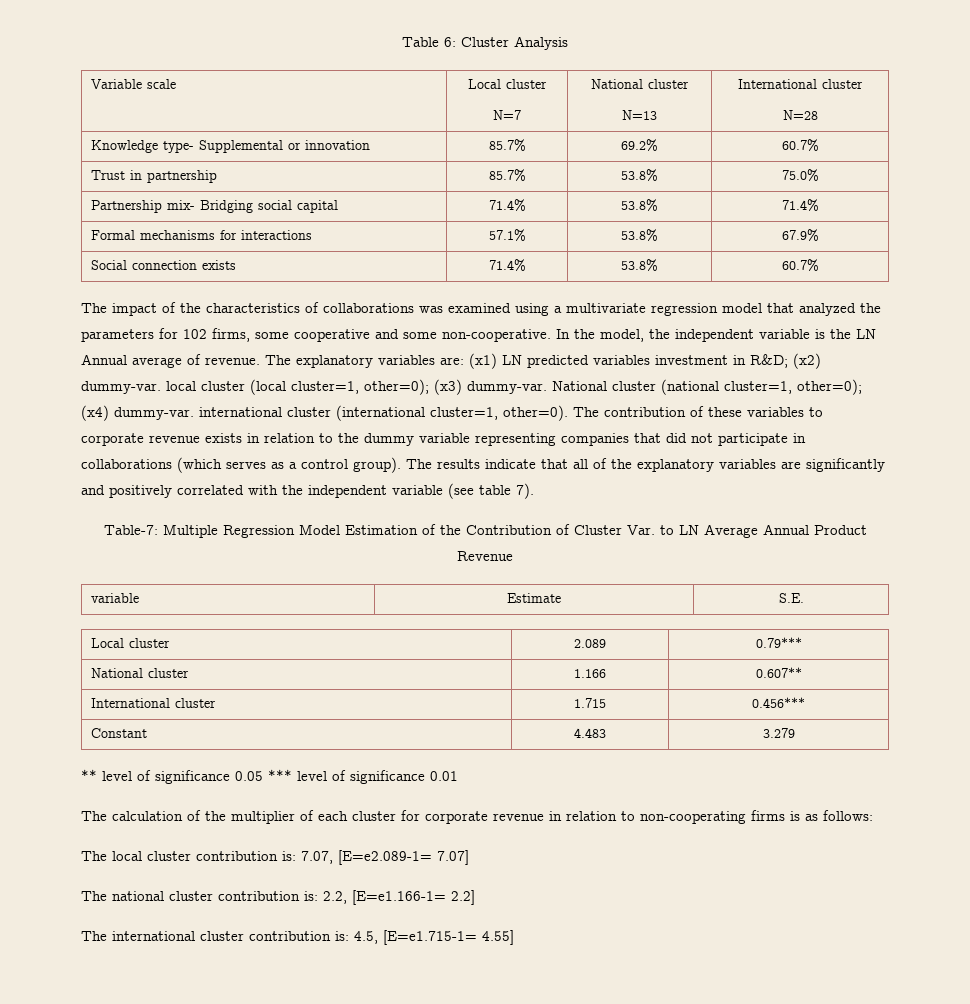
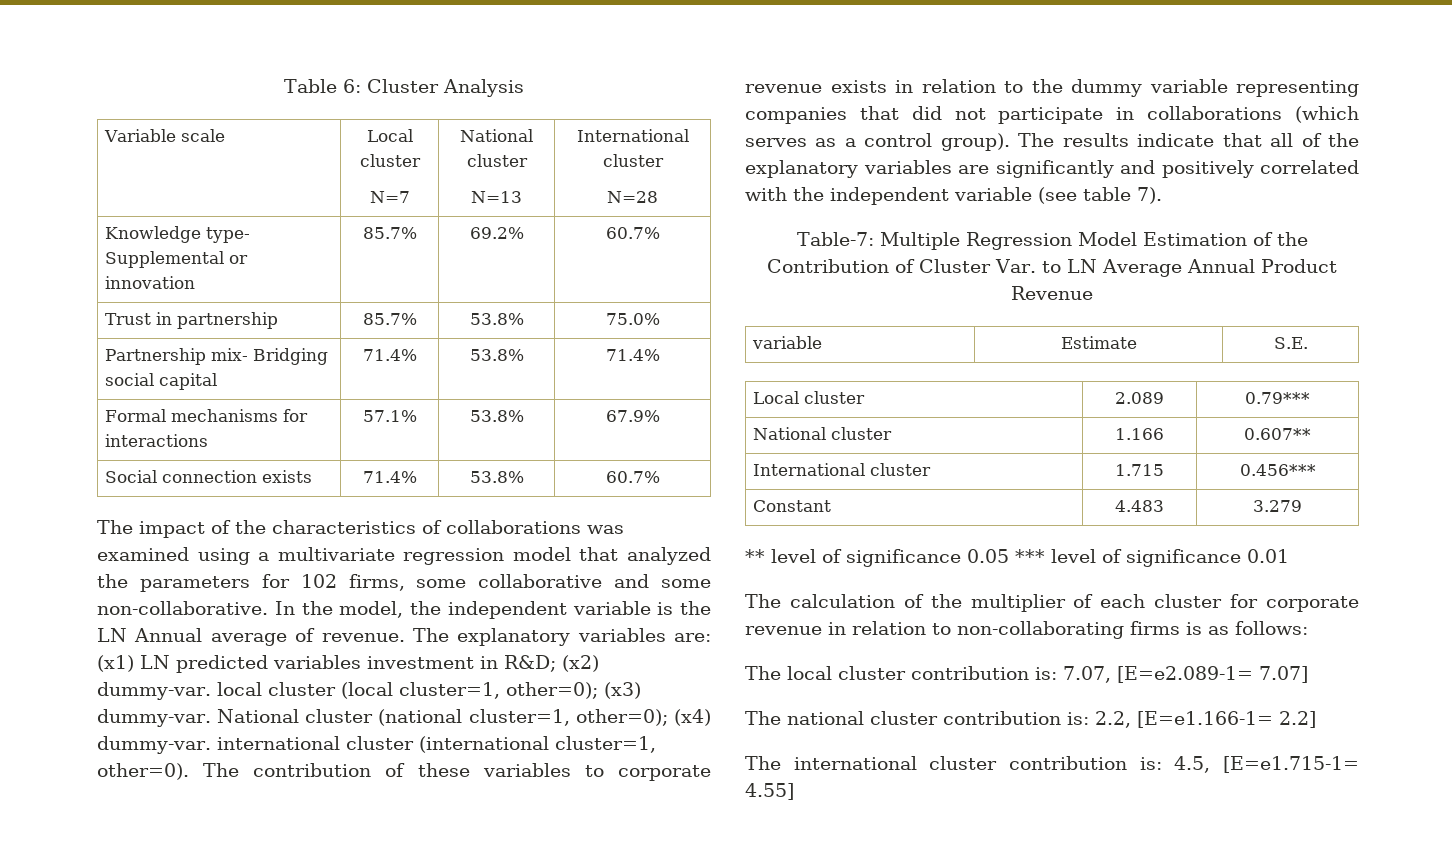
[294,329,370,342] cooperative -> [478,574,603,588] collaborative
[442,329,551,342] non-cooperative. -> [97,601,268,615] non-collaborative.
[640,811,746,824] non-cooperating -> [957,621,1124,639] non-collaborating

